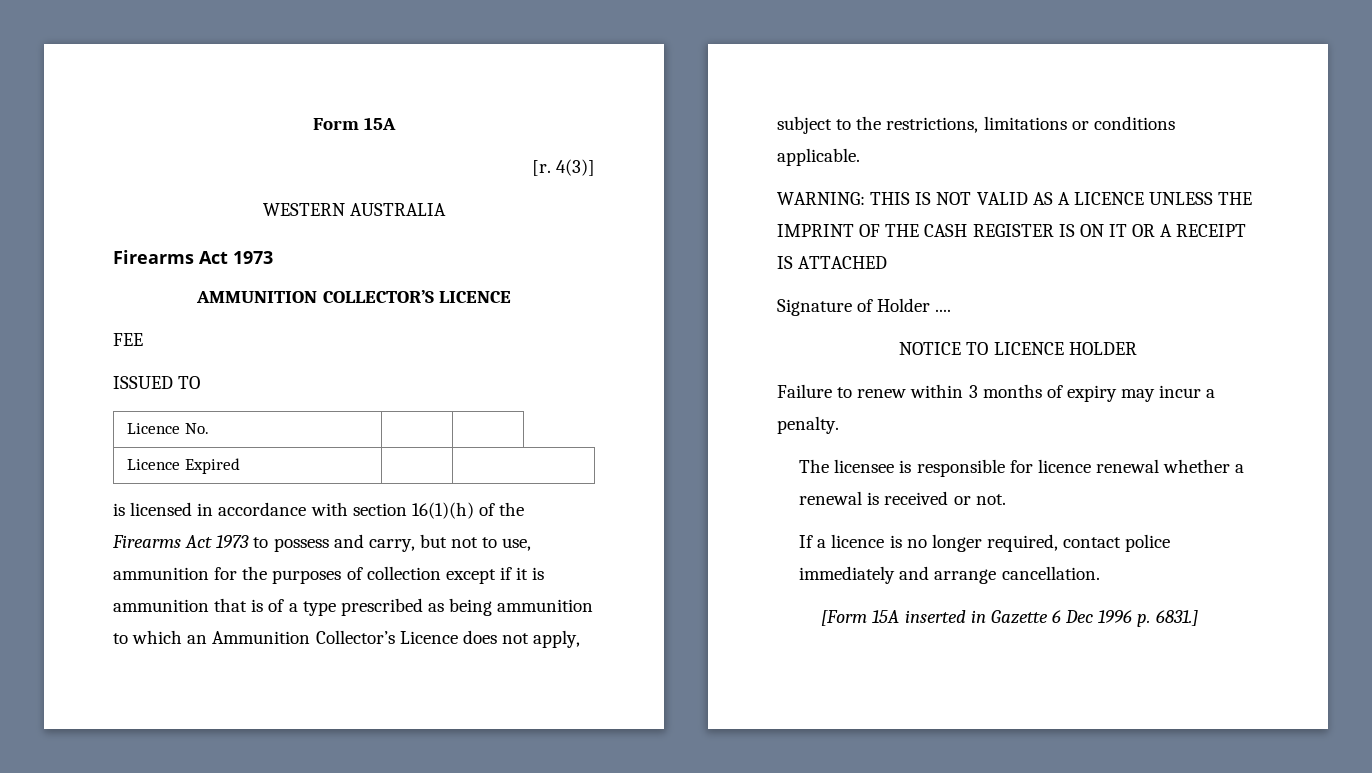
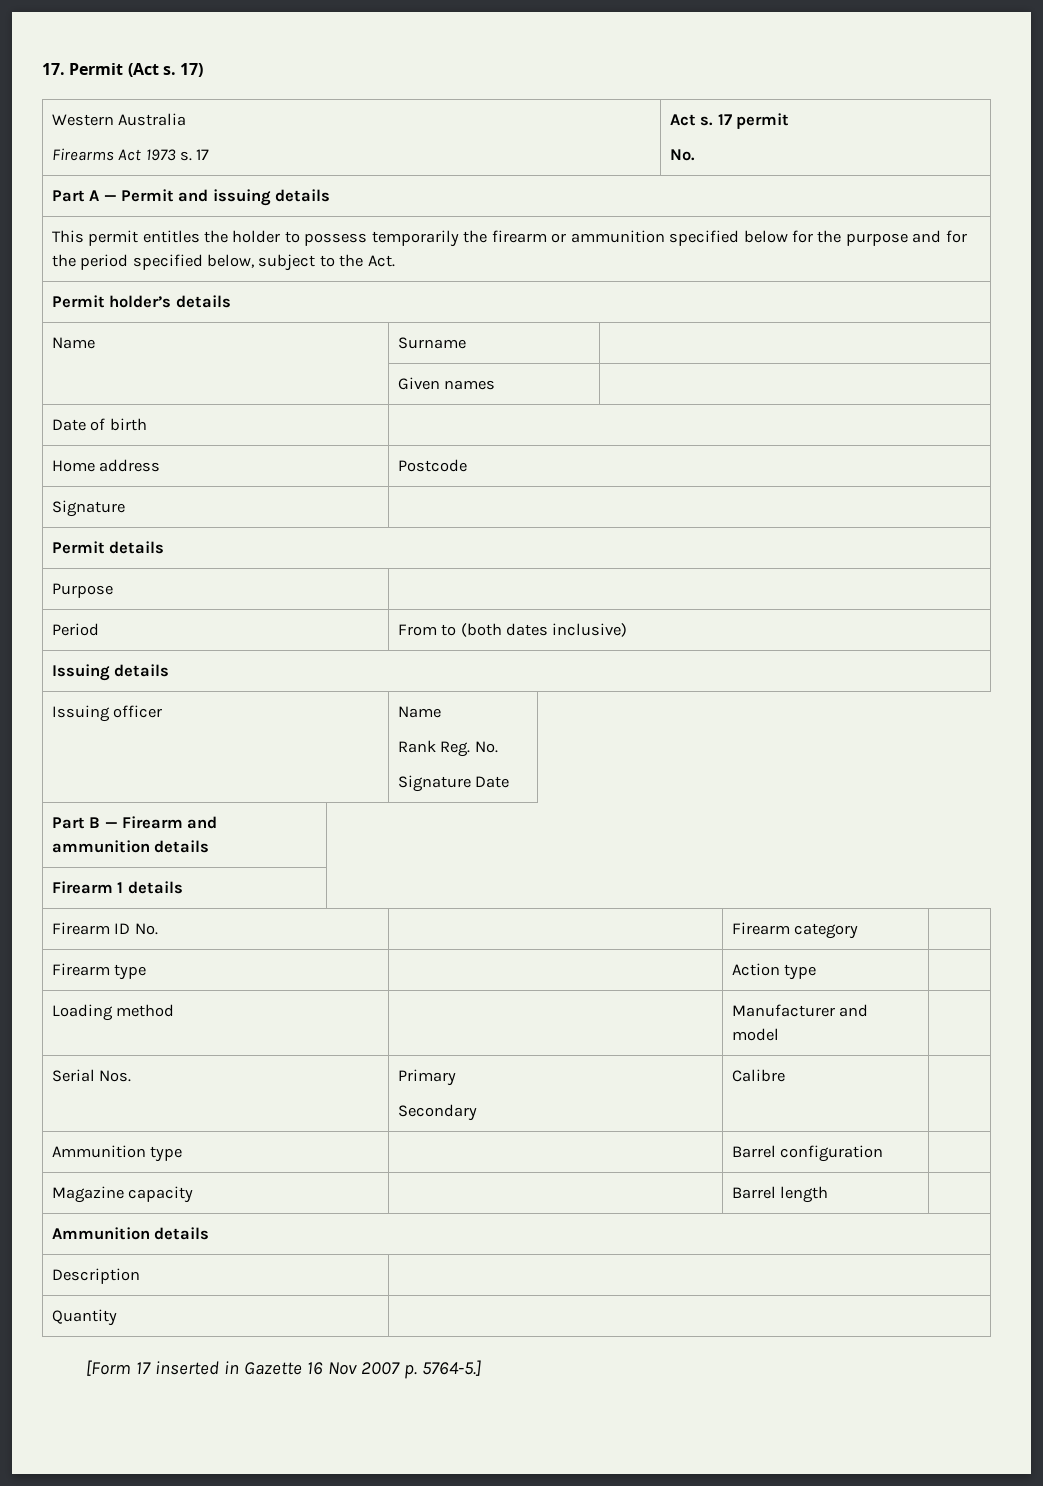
[312,117,397,130] [531,159,595,176] [262,203,447,216] [113,250,273,264] [196,290,511,303] [113,333,143,346] [113,376,201,389] [127,423,209,434] [127,458,240,474] [113,502,525,519] [112,534,532,552] [113,566,545,584] [113,598,594,616] [113,630,581,648] [777,116,1175,134] [777,148,860,166] [777,192,1253,205] [777,224,1247,237] [777,256,888,269] [777,298,952,316] [899,342,1137,355] [777,384,1216,402] [777,416,839,434] [799,459,1245,477] [799,491,1006,505] [799,534,1171,552] [799,566,1100,584] Form 15A // [r. 4(3)] // WESTERN AUSTRALIA // Firearms Act 1973 // AMMUNITION COLLECTOR’S LICENCE // FEE // ISSUED TO // Licence No. | | // Licence Expired | | // is licensed in accordance with section 16(1)(h) of the Firearms Act 1973 to possess and carry, but not to use, ammunition for the purposes of collection except if it is ammunition that is of a type prescribed as being ammunition to which an Ammunition Collector’s Licence does not apply, subject to the restrictions, limitations or conditions applicable. // WARNING: THIS IS NOT VALID AS A LICENCE UNLESS THE IMPRINT OF THE CASH REGISTER IS ON IT OR A RECEIPT IS ATTACHED // Signature of Holder .... // NOTICE TO LICENCE HOLDER // Failure to renew within 3 months of expiry may incur a penalty. // The licensee is responsible for licence renewal whether a renewal is received or not. // If a licence is no longer required, contact police immediately and arrange cancellation. -> [42,63,204,77] [51,113,187,126] [51,148,210,161] [669,113,790,129] [669,149,695,161] [51,189,331,206] [51,230,967,247] [51,254,395,271] [51,295,231,308] [51,337,95,349] [397,337,466,349] [397,377,496,390] [51,418,147,431] [51,459,161,472] [397,459,467,472] [51,500,125,517] [51,541,165,554] [51,583,113,598] [51,623,99,636] [397,623,628,637] [51,664,170,681] [51,705,163,722] [397,706,441,718] [397,740,498,757] [397,775,510,792] [51,816,218,829] [51,840,210,853] [51,881,183,894] [51,922,158,935] [731,922,859,939] [51,963,147,980] [731,963,817,980] [51,1004,175,1021] [731,1004,869,1017] [731,1028,779,1041] [51,1069,132,1082] [397,1069,456,1086] [397,1104,477,1121] [731,1069,785,1082] [51,1145,183,1162] [731,1145,884,1162] [51,1186,194,1203] [731,1186,829,1203] [51,1227,210,1240] [51,1268,140,1284] [51,1309,117,1326] 17. Permit (Act s. 17) // Western Australia // Firearms Act 1973 s. 17 | Act s. 17 permit // No. // Part A — Permit and issuing details // This permit entitles the holder to possess temporarily the firearm or ammunition specified below for the purpose and for the period specified below, subject to the Act. // Permit holder’s details // Name | Surname | // | Given names | // Date of birth | // Home address | Postcode // Signature | // Permit details // Purpose | // Period | From to (both dates inclusive) // Issuing details // Issuing officer | Name // Rank Reg. No. // Signature Date // Part B — Firearm and ammunition details // Firearm 1 details // Firearm ID No. | | Firearm category | // Firearm type | | Action type | // Loading method | | Manufacturer and model | // Serial Nos. | Primary // Secondary | Calibre | // Ammunition type | | Barrel configuration | // Magazine capacity | | Barrel length | // Ammunition details // Description | // Quantity |
[872,610,900,623] 15A -> [136,1362,152,1374] 17
[1051,610,1198,627] 6 Dec 1996 p. 6831.] -> [307,1360,482,1379] 16 Nov 2007 p. 5764-5.]

